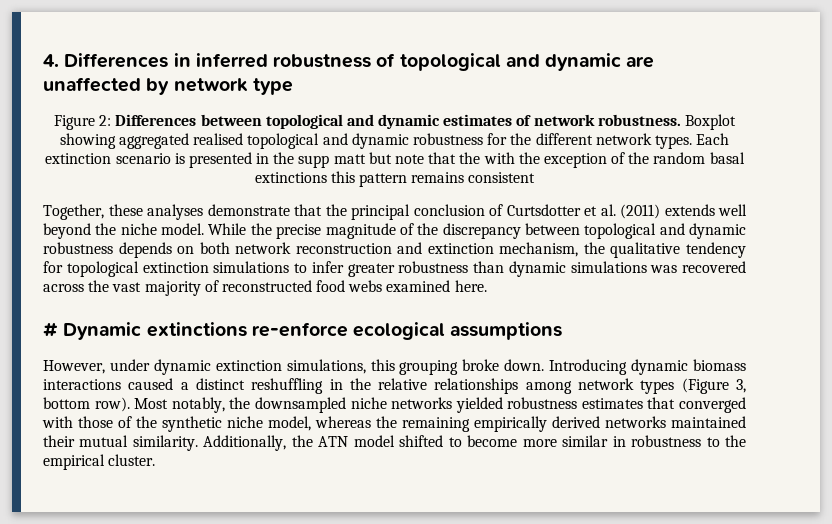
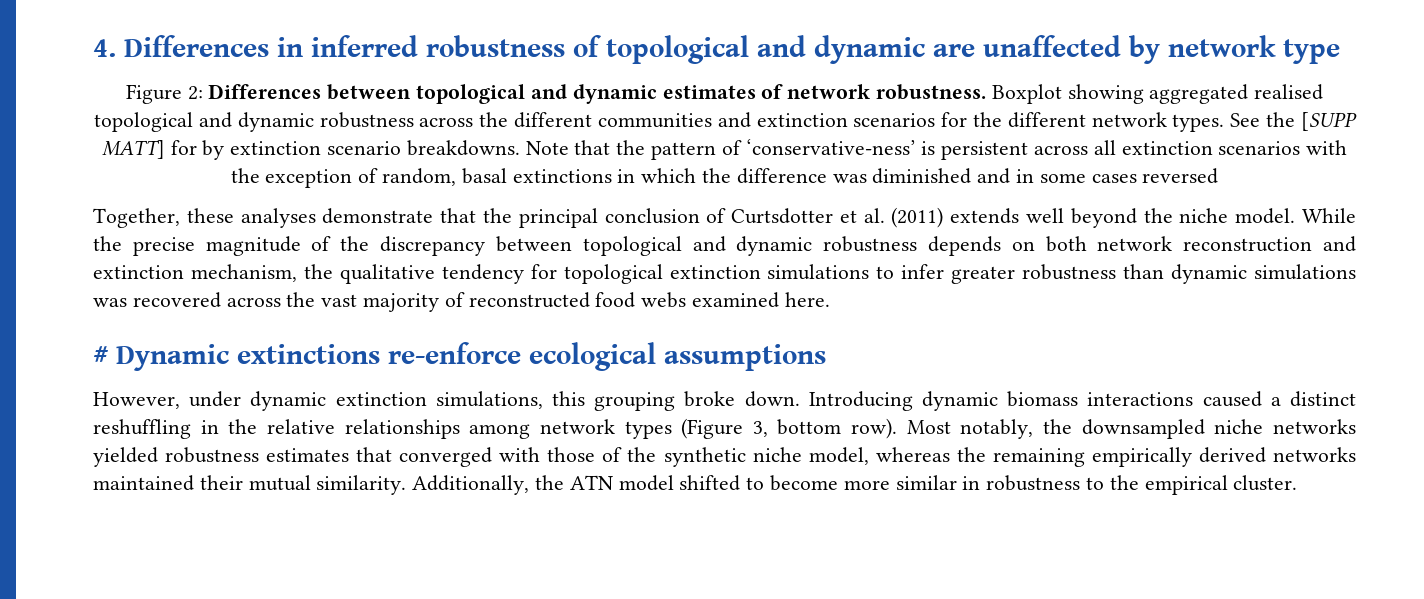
(483, 139) none -> [419,112,936,128] across the different communities and extinction scenarios
[696,133,730,145] [45,152,745,168] [254,171,536,187] Each extinction scenario is presented in the supp matt but note that the with the exception of the random basal extinctions this pattern remains consistent -> [1230,112,1357,131] [101,139,1348,160] [230,168,1219,188] See the [SUPP MATT] for by extinction scenario breakdowns. Note that the pattern of ‘conservative-ness’ is persistent across all extinction scenarios with the exception of random, basal extinctions in which the difference was diminished and in some cases reversed

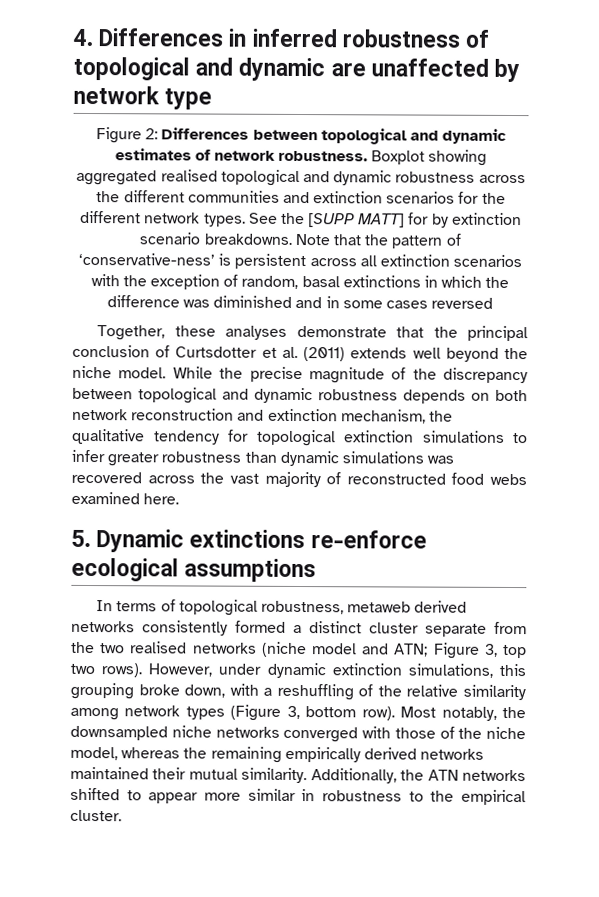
[93,346,109,364] # -> [71,529,91,548] 5.
(826, 357) none -> [96,599,468,616] [71,620,527,637] [71,641,527,659] [70,663,143,678] In terms of topological robustness, metaweb derived networks consistently formed a distinct cluster separate from the two realised networks (niche model and ATN; Figure 3, top two rows).
[744,391,1357,411] [93,419,219,439] down. Introducing dynamic biomass interactions caused a distinct reshuffling in -> [184,683,374,701] down, with a reshuffling of
[344,419,460,439] relationships -> [462,684,526,701] similarity
[93,447,393,467] yielded robustness estimates that -> (280, 732) none
[663,447,746,467] synthetic -> (483, 733) none
[618,475,674,491] model -> [462,769,526,782] networks
[770,475,839,491] become -> [148,792,199,804] appear

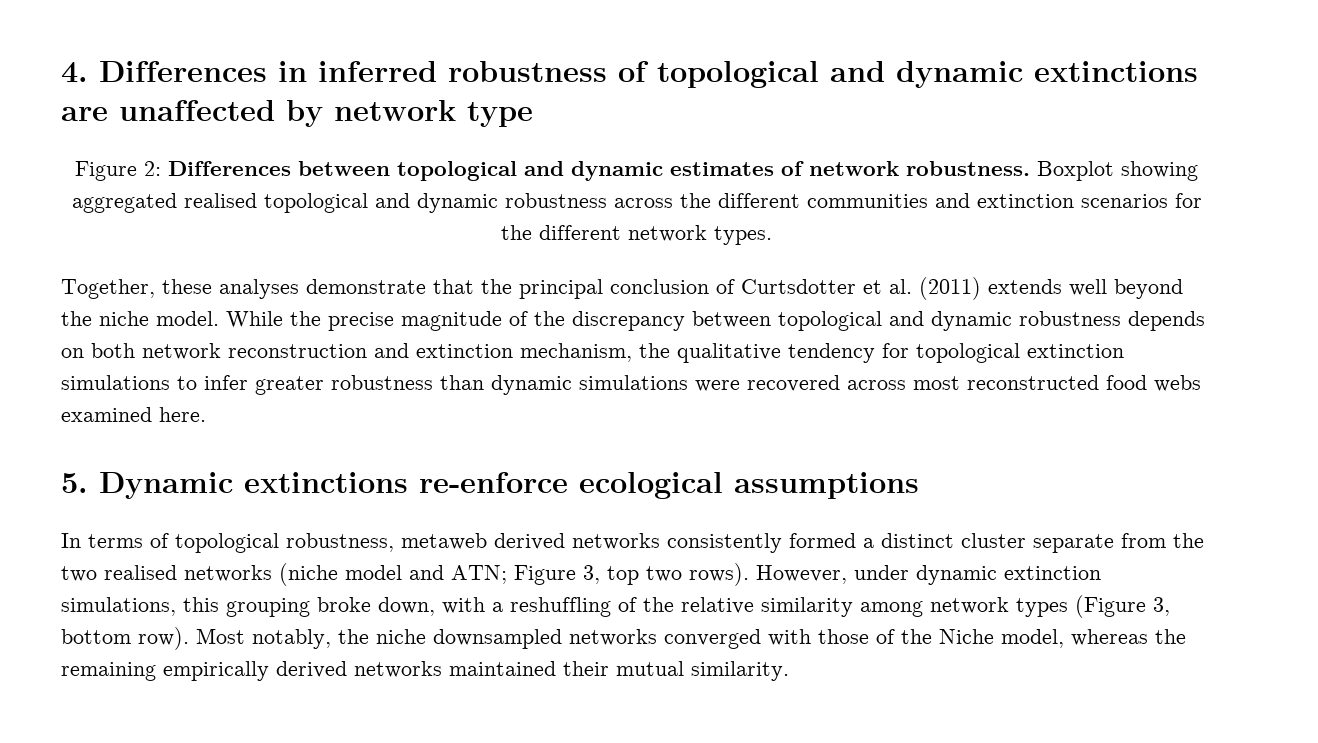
(326, 69) none -> [1034,61,1198,82] extinctions
[248,212,522,228] [139,232,462,249] [77,252,523,270] [90,274,510,290] [106,295,494,309] See the [SUPP MATT] for by extinction scenario breakdowns. Note that the pattern of ‘conservative-ness’ is persistent across all extinction scenarios with the exception of random, basal extinctions in which the difference was diminished and in some cases reversed -> (772, 235) none
[427,455,455,464] was -> [695,380,740,392] were
[200,471,342,488] the vast majority of -> [913,376,960,390] most
[70,725,212,741] downsampled niche -> [376,629,562,649] niche downsampled
[486,726,526,740] niche -> [939,629,994,644] Niche
[310,768,526,784] [70,787,526,806] [70,809,122,822] Additionally, the ATN networks shifted to appear more similar in robustness to the empirical cluster. -> (789, 671) none

